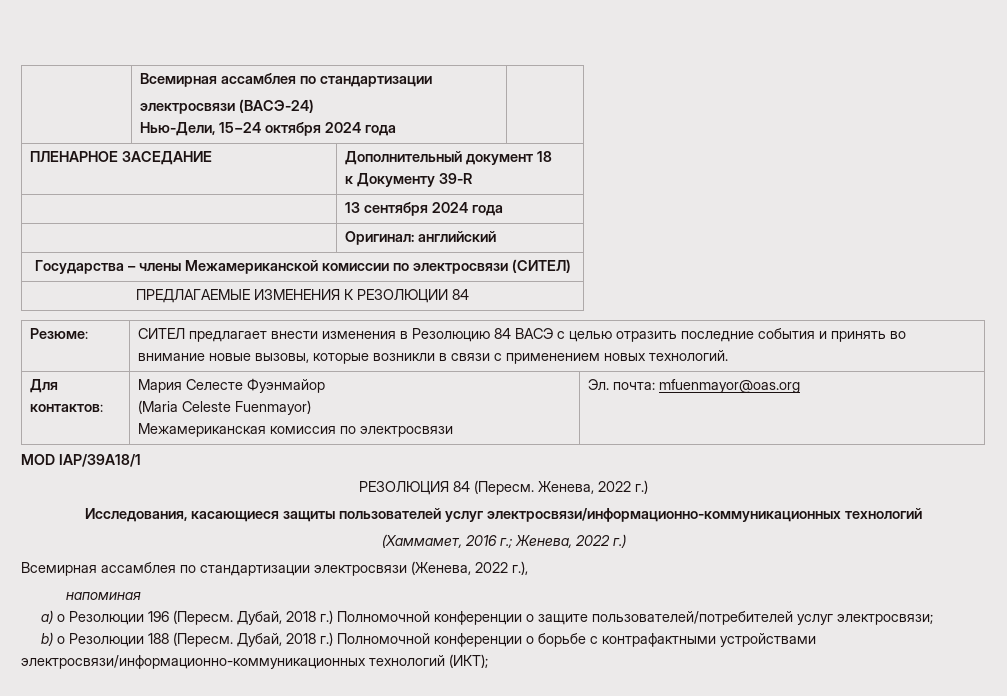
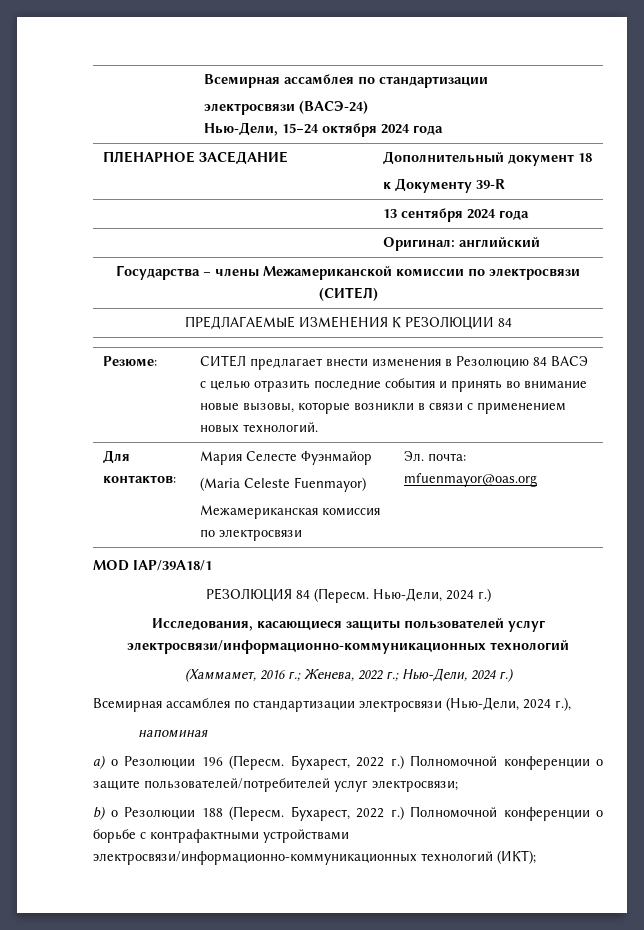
[538,481,631,494] Женева, 2022 -> [372,588,474,602] Нью-Дели, 2024
(610, 540) none -> [385,668,496,682] г.; Нью-Дели, 2024
[411,561,508,575] (Женева, 2022 -> [446,697,551,711] (Нью-Дели, 2024
[236,611,316,625] Дубай, 2018 -> [290,755,384,770] Бухарест, 2022
[236,633,316,647] Дубай, 2018 -> [290,806,384,821] Бухарест, 2022

